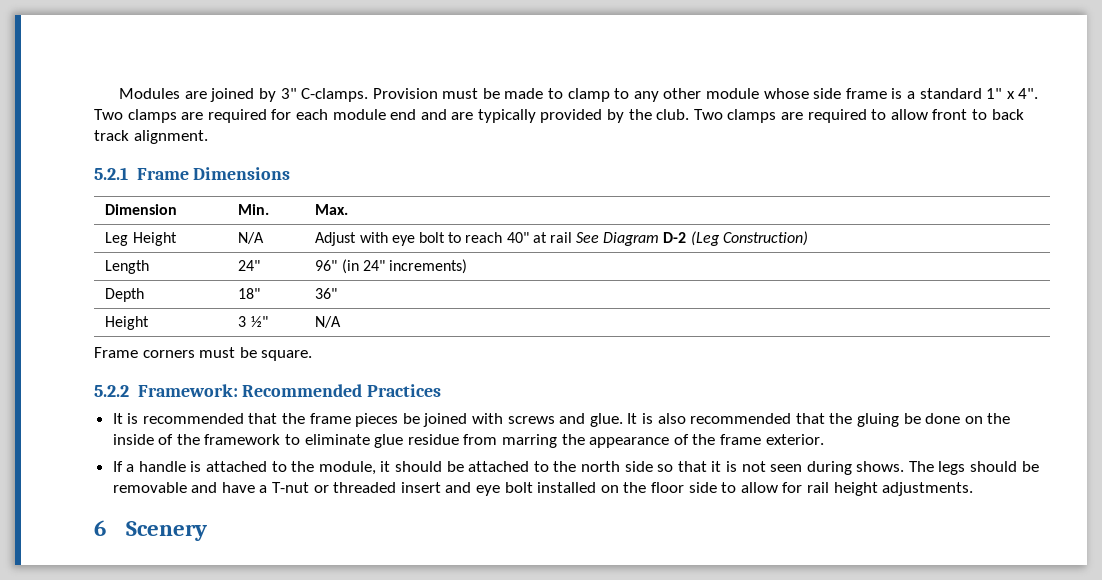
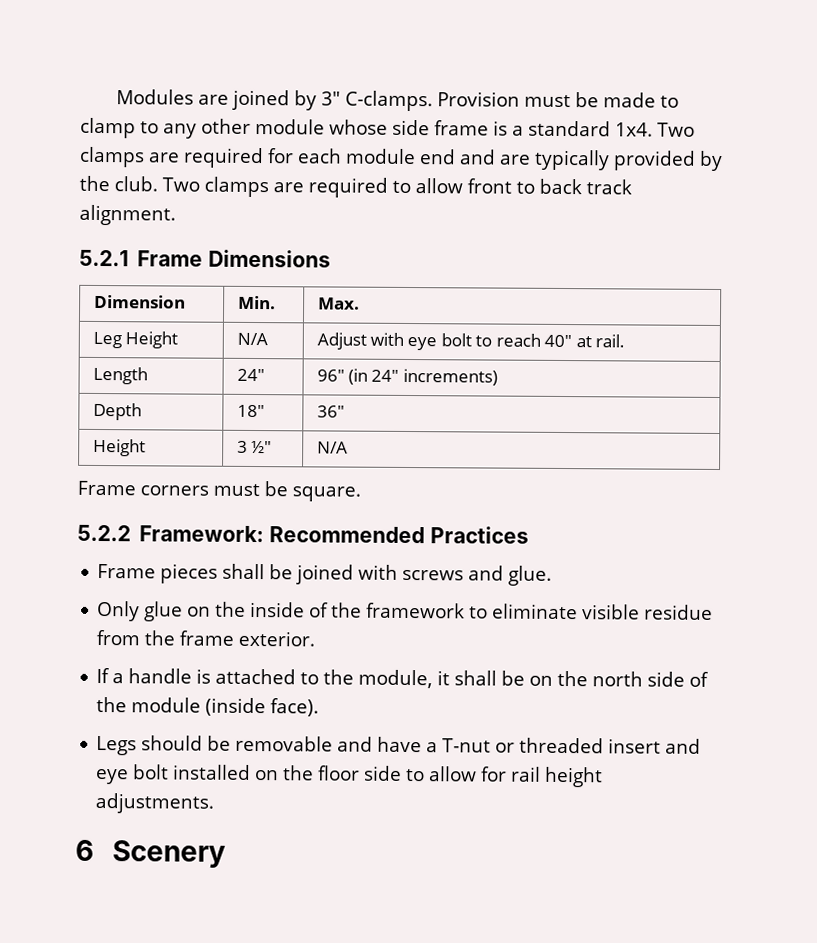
[986,88,1039,99] 1" x 4". -> [615,122,653,137] 1x4.
[549,231,808,246] rail See Diagram D-2 (Leg Construction) -> [595,334,626,348] rail.
[112,413,399,427] It is recommended that the frame pieces -> [97,563,266,584] Frame pieces shall
[627,413,961,427] It is also recommended that the gluing be done -> [97,600,184,622] // Only glue
[374,434,404,448] glue -> [582,604,641,620] visible
[502,434,689,448] marring the appearance of -> (141, 637) none
[395,461,966,475] should be attached to the north side so that it is not seen during shows. The legs -> [454,670,710,687] [96,696,320,717] [96,735,138,756] shall be on the north side of the module (inside face). // Legs

